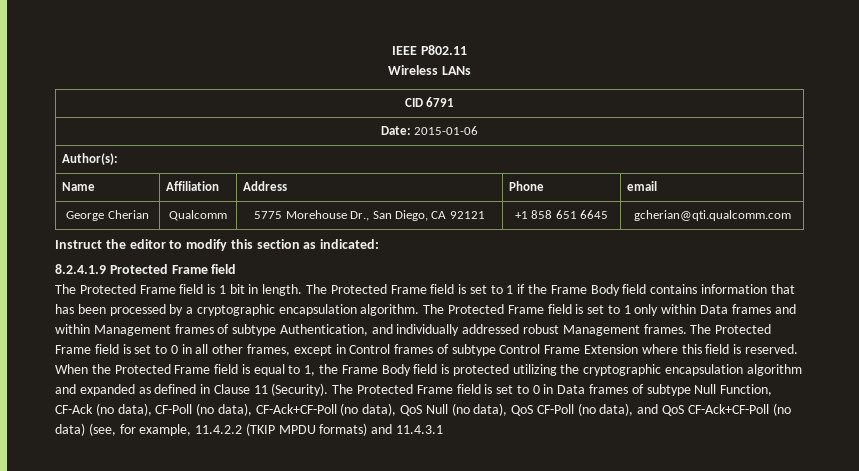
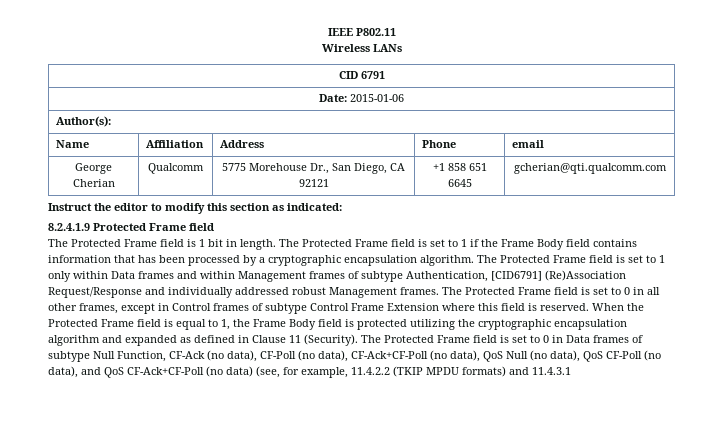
(368, 330) none -> [491,270,626,281] [48,287,142,298] [CID6791] (Re)Association Request/Response

